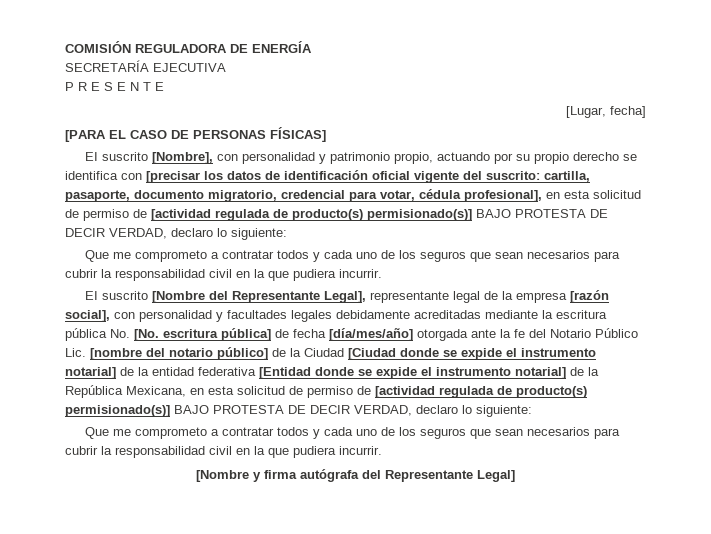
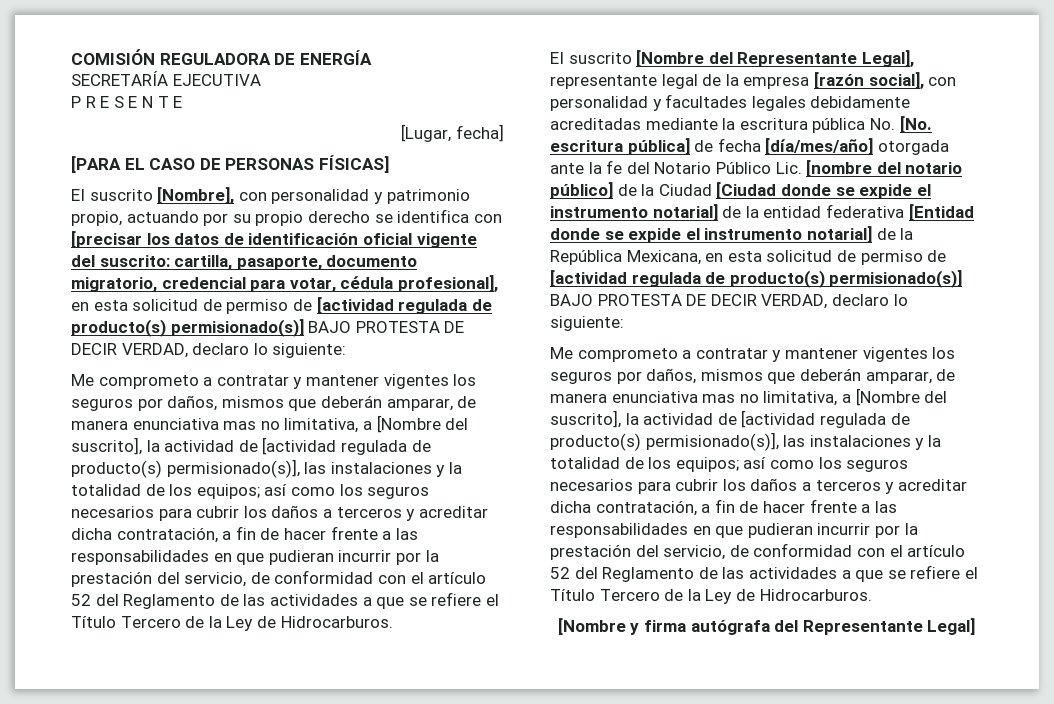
[84,250,620,262] [65,269,382,281] Que me comprometo a contratar todos y cada uno de los seguros que sean necesarios para cubrir la responsabilidad civil en la que pudiera incurrir. -> [71,374,477,389] [71,395,477,411] [71,415,469,433] [71,437,431,455] [71,459,462,478] [71,484,430,499] [71,505,488,521] [71,526,418,543] [71,550,439,565] [71,570,487,587] [71,592,499,609] [71,616,393,631] Me comprometo a contratar y mantener vigentes los seguros por daños, mismos que deberán amparar, de manera enunciativa mas no limitativa, a [Nombre del suscrito], la actividad de [actividad regulada de producto(s) permisionado(s)], las instalaciones y la totalidad de los equipos; así como los seguros necesarios para cubrir los daños a terceros y acreditar dicha contratación, a fin de hacer frente a las responsabilidades en que pudieran incurrir por la prestación del servicio, de conformidad con el artículo 52 del Reglamento de las actividades a que se refiere el Título Tercero de la Ley de Hidrocarburos.
[84,427,620,439] [65,446,382,458] Que me comprometo a contratar todos y cada uno de los seguros que sean necesarios para cubrir la responsabilidad civil en la que pudiera incurrir. -> [550,347,956,362] [550,368,956,384] [550,388,948,406] [550,410,910,428] [550,432,941,451] [550,457,909,472] [550,478,967,494] [550,499,897,516] [550,523,918,538] [550,543,966,560] [550,565,978,582] [550,589,872,604] Me comprometo a contratar y mantener vigentes los seguros por daños, mismos que deberán amparar, de manera enunciativa mas no limitativa, a [Nombre del suscrito], la actividad de [actividad regulada de producto(s) permisionado(s)], las instalaciones y la totalidad de los equipos; así como los seguros necesarios para cubrir los daños a terceros y acreditar dicha contratación, a fin de hacer frente a las responsabilidades en que pudieran incurrir por la prestación del servicio, de conformidad con el artículo 52 del Reglamento de las actividades a que se refiere el Título Tercero de la Ley de Hidrocarburos.

